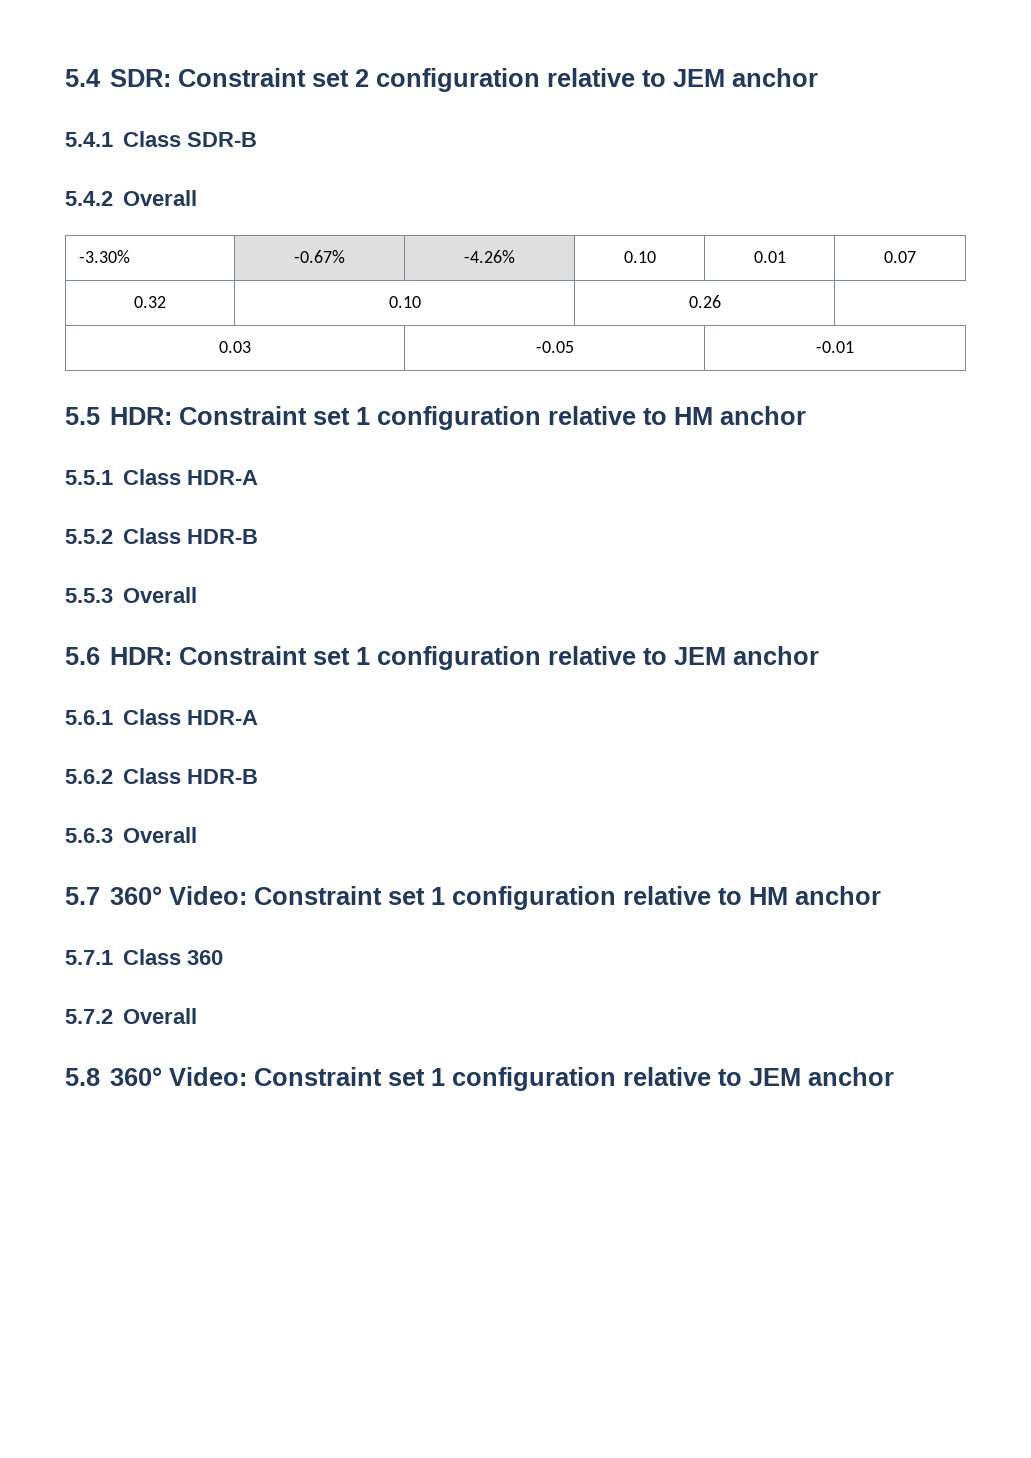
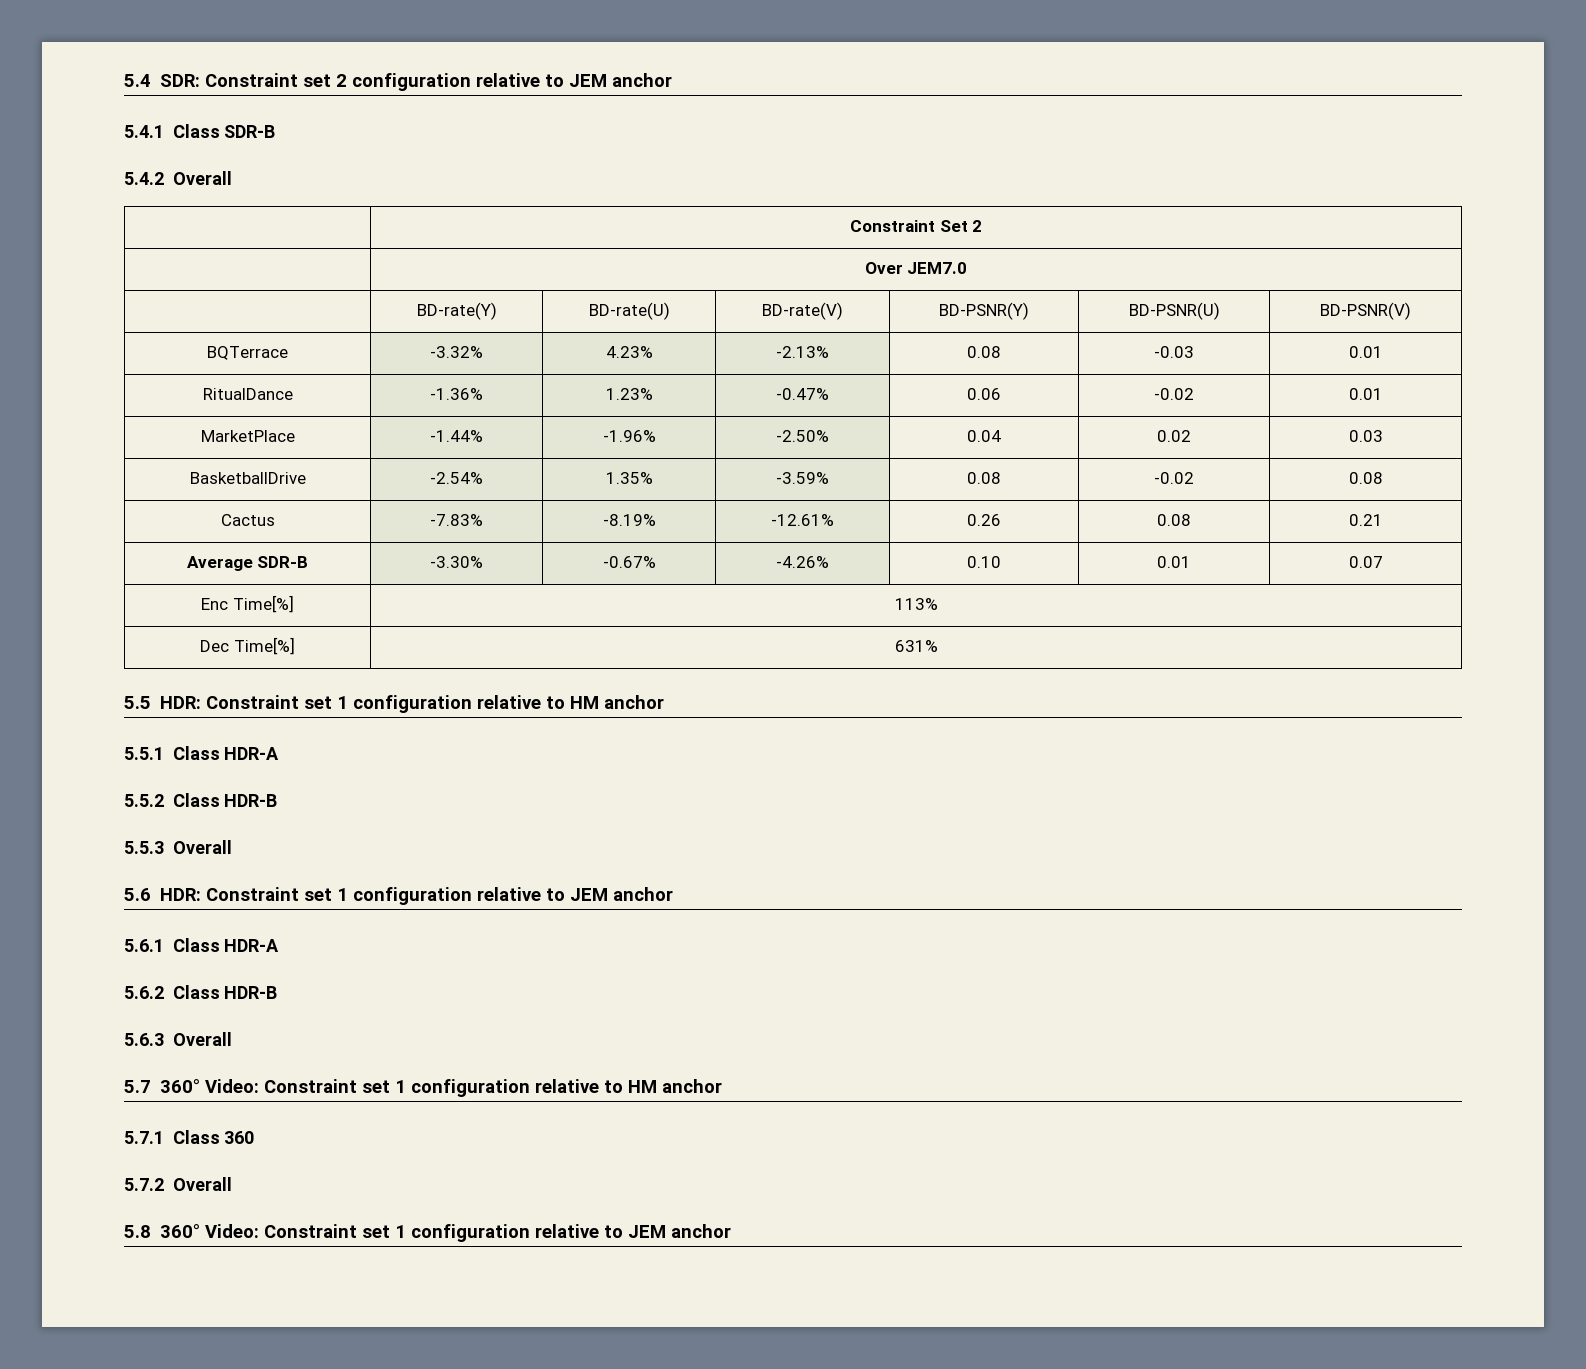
(197, 198) none -> [849,220,983,232] [864,262,968,274] [416,302,497,320] [588,302,670,320] [762,302,843,320] [939,302,1029,320] [1128,302,1220,320] [1320,302,1411,320] [207,346,288,360] [429,346,483,358] [605,346,653,358] [776,346,829,358] [967,346,1001,358] [1154,346,1194,358] [1348,346,1383,358] [202,388,293,400] [429,388,483,400] [605,388,653,400] [776,388,829,400] [967,388,1001,400] [1154,388,1194,400] [1348,388,1383,400] [200,430,295,442] [429,430,483,442] [602,430,656,442] [776,430,829,442] [967,430,1001,442] [1157,430,1191,442] [1348,430,1383,442] [189,472,306,484] [429,472,483,484] [605,472,653,484] [776,472,829,484] [967,472,1001,484] [1154,472,1194,484] [1348,472,1383,484] [220,514,275,526] [429,514,483,526] [602,514,656,526] [771,514,834,526] [967,514,1001,526] [1157,514,1191,526] [1348,514,1383,526] [186,556,309,571] | Constraint Set 2 // | Over JEM7.0 // | BD-rate(Y) | BD-rate(U) | BD-rate(V) | BD-PSNR(Y) | BD-PSNR(U) | BD-PSNR(V) // BQTerrace | -3.32% | 4.23% | -2.13% | 0.08 | -0.03 | 0.01 // RitualDance | -1.36% | 1.23% | -0.47% | 0.06 | -0.02 | 0.01 // MarketPlace | -1.44% | -1.96% | -2.50% | 0.04 | 0.02 | 0.03 // BasketballDrive | -2.54% | 1.35% | -3.59% | 0.08 | -0.02 | 0.08 // Cactus | -7.83% | -8.19% | -12.61% | 0.26 | 0.08 | 0.21 // Average SDR-B |
[134,296,166,308] [388,296,421,308] [688,295,721,308] [219,341,251,353] [535,341,574,353] [816,341,854,353] 0.32 | 0.10 | 0.26 // 0.03 | -0.05 | -0.01 -> [201,595,294,613] [894,598,938,610] [200,637,295,655] [894,640,938,652] Enc Time[%] | 113% // Dec Time[%] | 631%

